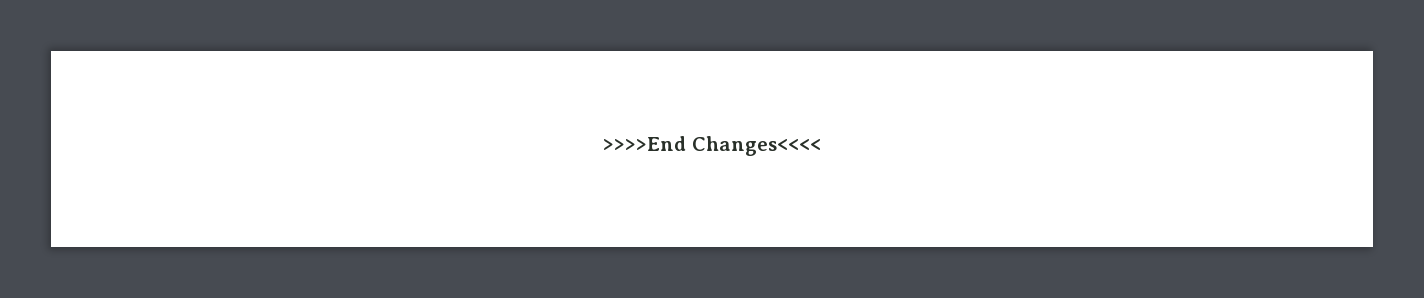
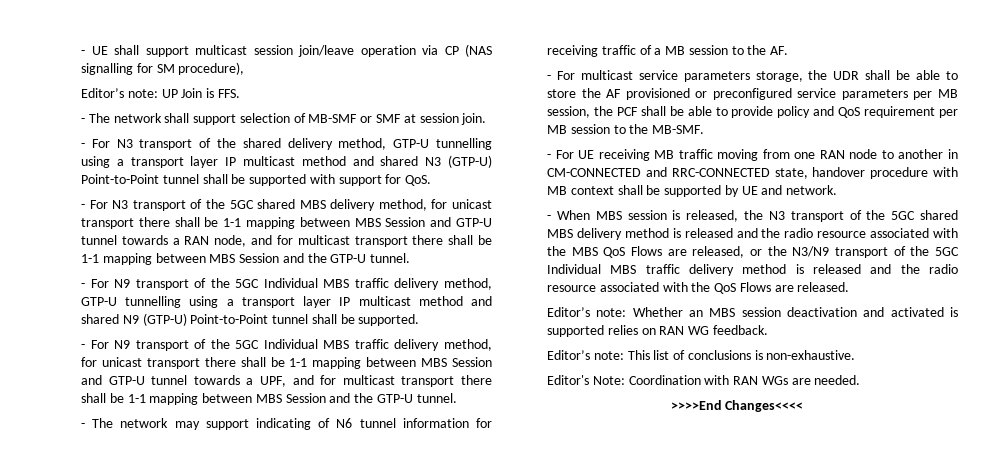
(603, 143) none -> [81,44,493,57] [81,62,245,75] [81,88,240,98] [81,113,487,125] [81,138,492,150] [81,155,492,168] [81,174,432,186] [81,199,492,211] [81,217,492,229] [81,235,492,247] [81,253,411,265] [81,278,492,290] [81,296,492,308] [81,313,420,326] [81,339,492,351] [81,357,492,369] [81,375,492,387] [81,393,457,405] [81,418,493,430] [547,45,789,57] [547,70,958,82] [547,88,958,100] [547,106,958,118] [547,124,705,134] [547,149,958,161] [547,167,958,179] [547,185,838,197] [547,210,958,222] [547,228,958,240] [547,246,959,258] [547,264,958,276] [547,282,850,294] [547,307,958,317] [547,325,768,337] [547,350,856,360] [547,375,861,385] - UE shall support multicast session join/leave operation via CP (NAS signalling for SM procedure), // Editor’s note: UP Join is FFS. // - The network shall support selection of MB-SMF or SMF at session join. // - For N3 transport of the shared delivery method, GTP-U tunnelling using a transport layer IP multicast method and shared N3 (GTP-U) Point-to-Point tunnel shall be supported with support for QoS. // - For N3 transport of the 5GC shared MBS delivery method, for unicast transport there shall be 1-1 mapping between MBS Session and GTP-U tunnel towards a RAN node, and for multicast transport there shall be 1-1 mapping between MBS Session and the GTP-U tunnel. // - For N9 transport of the 5GC Individual MBS traffic delivery method, GTP-U tunnelling using a transport layer IP multicast method and shared N9 (GTP-U) Point-to-Point tunnel shall be supported. // - For N9 transport of the 5GC Individual MBS traffic delivery method, for unicast transport there shall be 1-1 mapping between MBS Session and GTP-U tunnel towards a UPF, and for multicast transport there shall be 1-1 mapping between MBS Session and the GTP-U tunnel. // - The network may support indicating of N6 tunnel information for receiving traffic of a MB session to the AF. // - For multicast service parameters storage, the UDR shall be able to store the AF provisioned or preconfigured service parameters per MB session, the PCF shall be able to provide policy and QoS requirement per MB session to the MB-SMF. // - For UE receiving MB traffic moving from one RAN node to another in CM-CONNECTED and RRC-CONNECTED state, handover procedure with MB context shall be supported by UE and network. // - When MBS session is released, the N3 transport of the 5GC shared MBS delivery method is released and the radio resource associated with the MBS QoS Flows are released, or the N3/N9 transport of the 5GC Individual MBS traffic delivery method is released and the radio resource associated with the QoS Flows are released. // Editor’s note: Whether an MBS session deactivation and activated is supported relies on RAN WG feedback. // Editor’s note: This list of conclusions is non-exhaustive. // Editor's Note: Coordination with RAN WGs are needed. //

